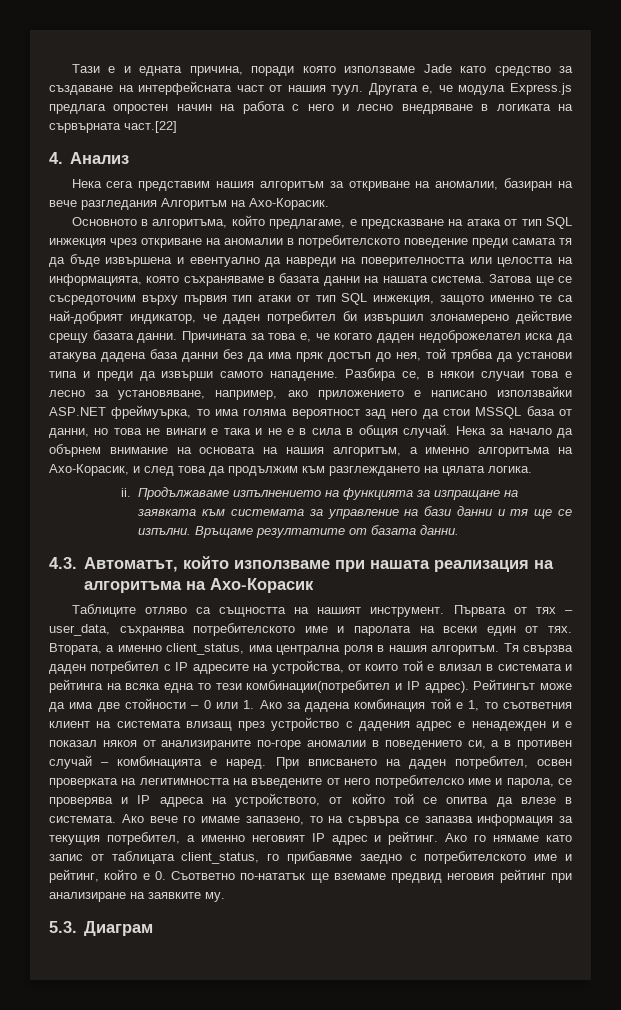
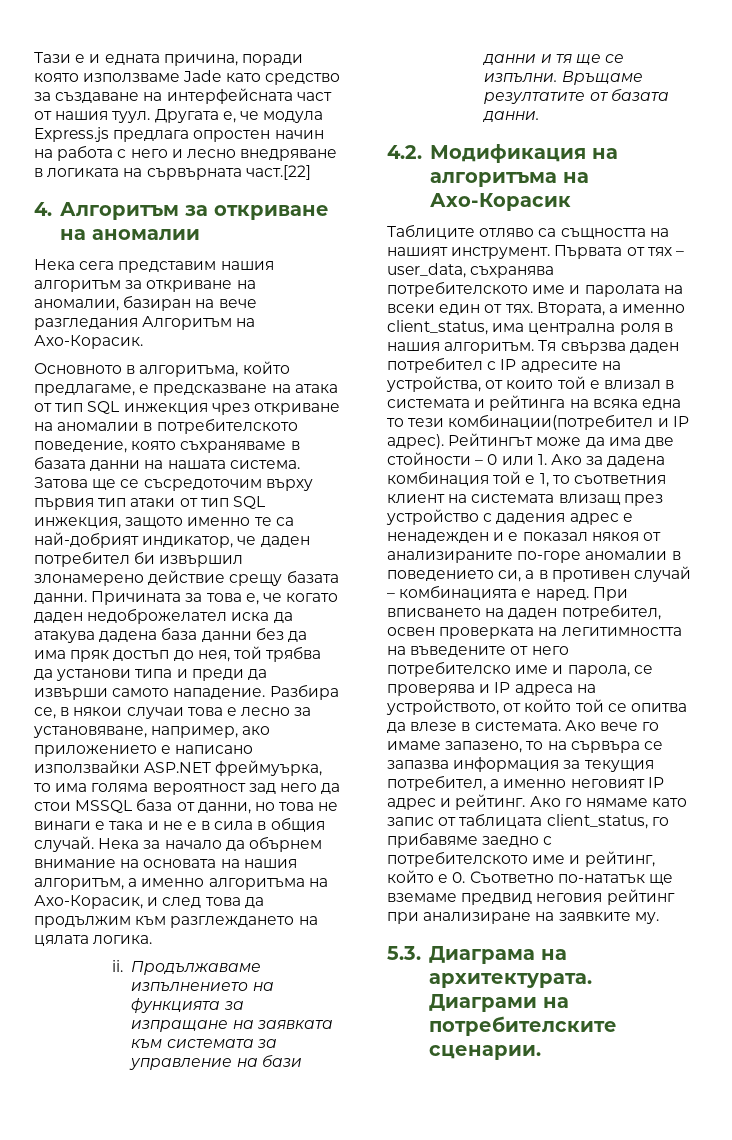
[69,152,129,164] Анализ -> [59,202,329,220] [59,229,200,240] Алгоритъм за откриване на аномалии
[404,238,572,248] [49,254,573,267] [49,274,142,286] поведение преди самата тя да бъде извършена и евентуално да навреди на поверителността или целостта на информацията, -> [34,441,127,453] поведение,
[49,556,529,572] 4.3. Автоматът, който използваме при нашата реализация -> [387,144,586,163] 4.2. Модификация
[83,921,153,936] Диаграм -> [428,946,567,964] [428,973,592,988] [428,994,569,1012] [428,1016,617,1036] [428,1045,541,1060] Диаграма на архитектурата. Диаграми на потребителските сценарии.

